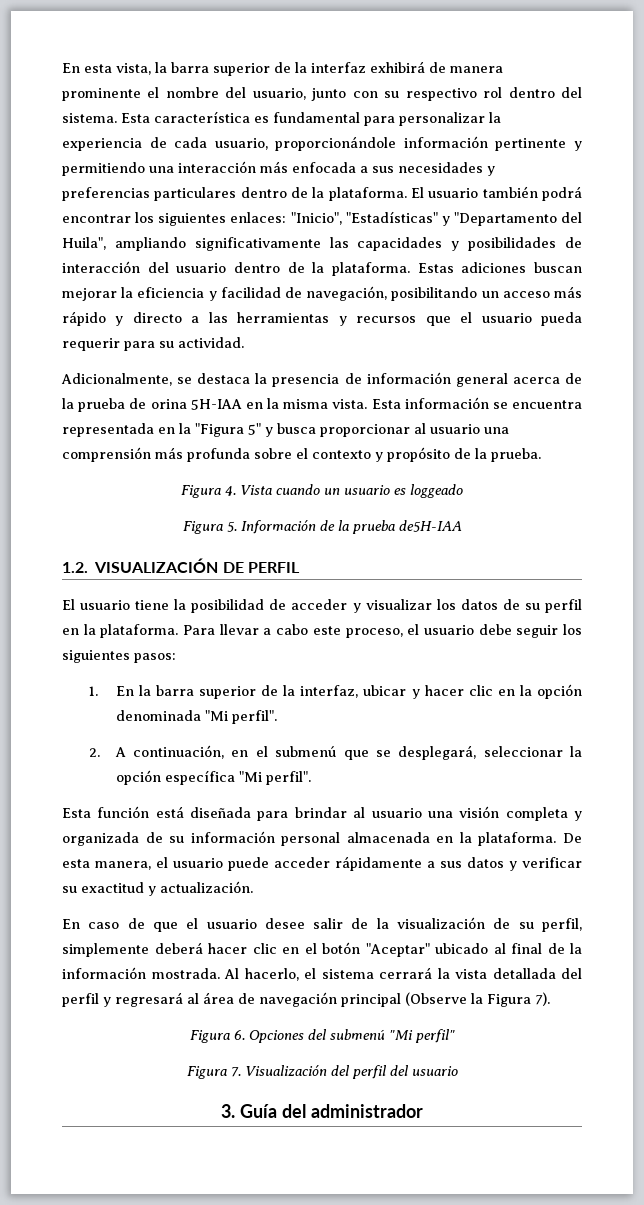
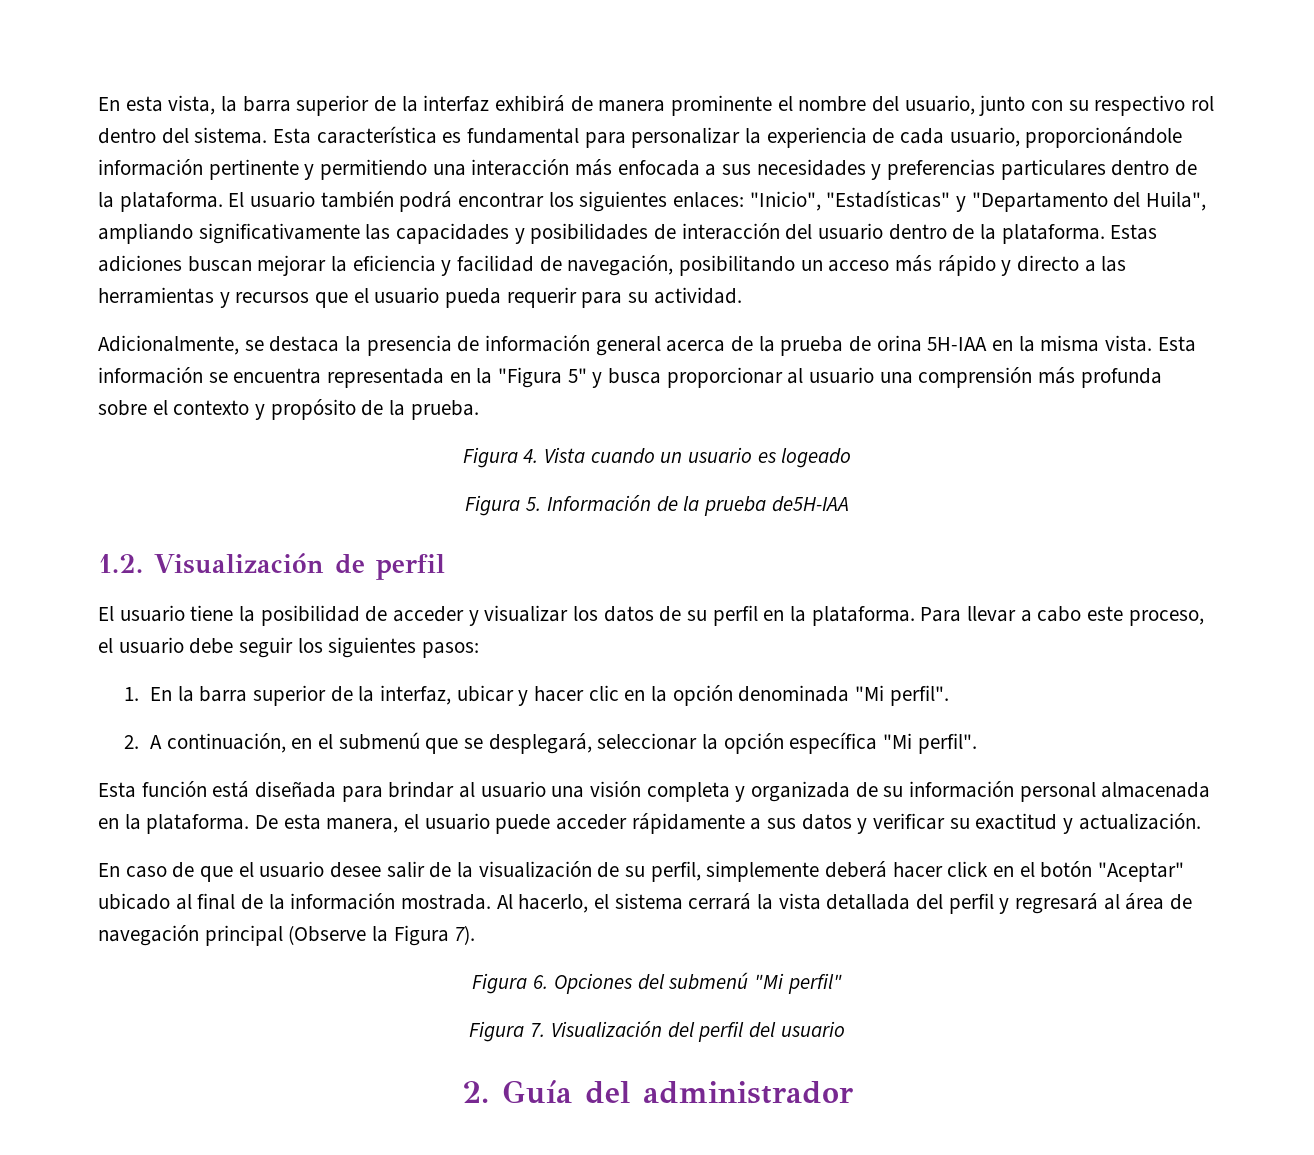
[410,484,463,498] loggeado -> [781,448,852,468] logeado
[94,558,300,573] VISUALIZACIÓN DE PERFIL -> [153,553,446,580] Visualización de perfil
[252,943,277,954] clic -> [947,861,989,877] click
[221,1104,236,1118] 3. -> [461,1081,489,1103] 2.

